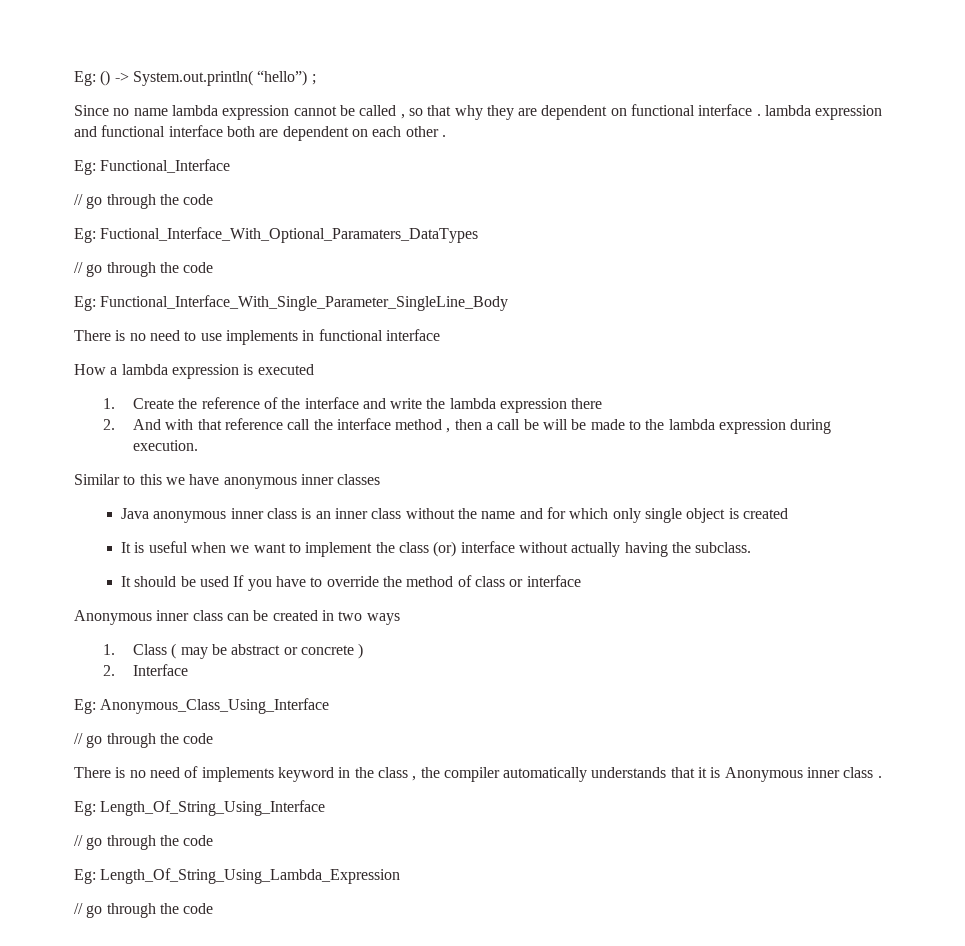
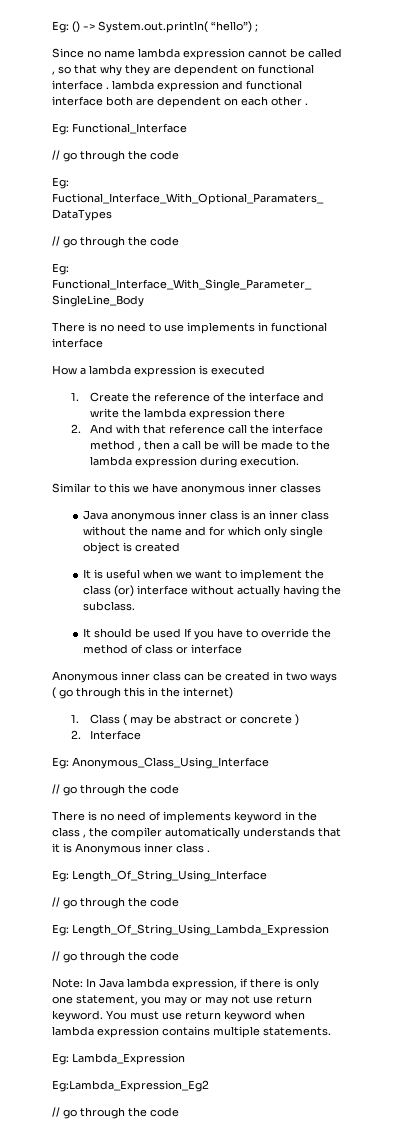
(400, 619) none -> [52,687,233,699] ( go through this in the internet)
(214, 908) none -> [52,978,319,990] [52,995,312,1006] [52,1010,305,1022] [52,1026,331,1038] [52,1053,185,1065] [52,1080,209,1092] [52,1107,179,1119] // Note: In Java lambda expression, if there is only one statement, you may or may not use return keyword. You must use return keyword when lambda expression contains multiple statements. // Eg: Lambda_Expression // Eg:Lambda_Expression_Eg2 // // go through the code

